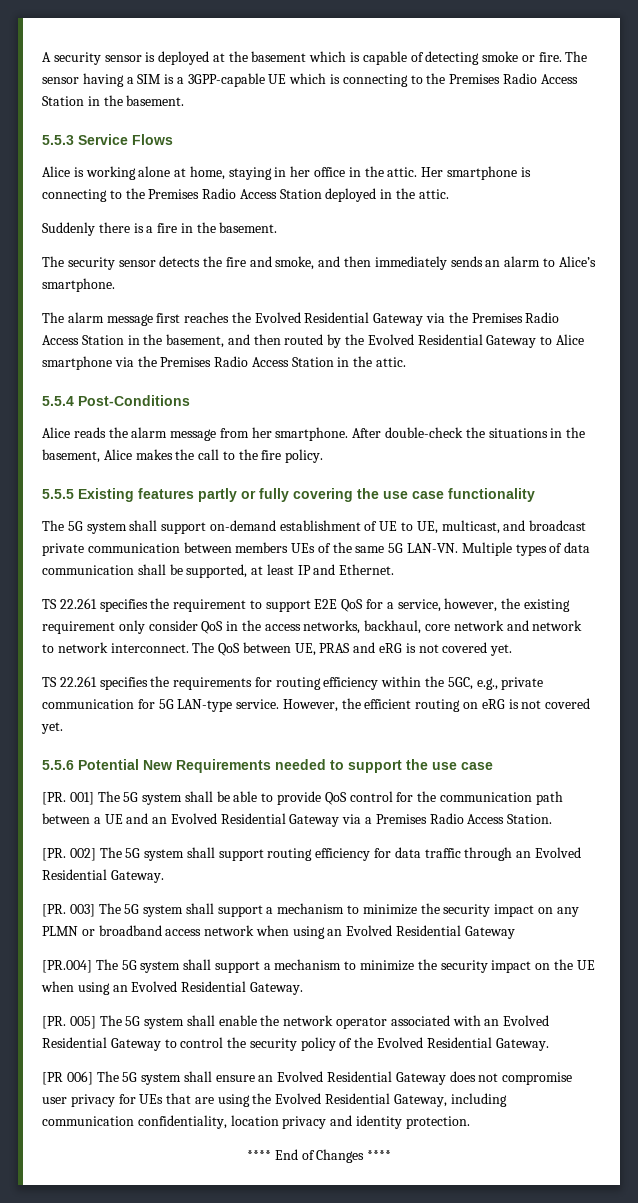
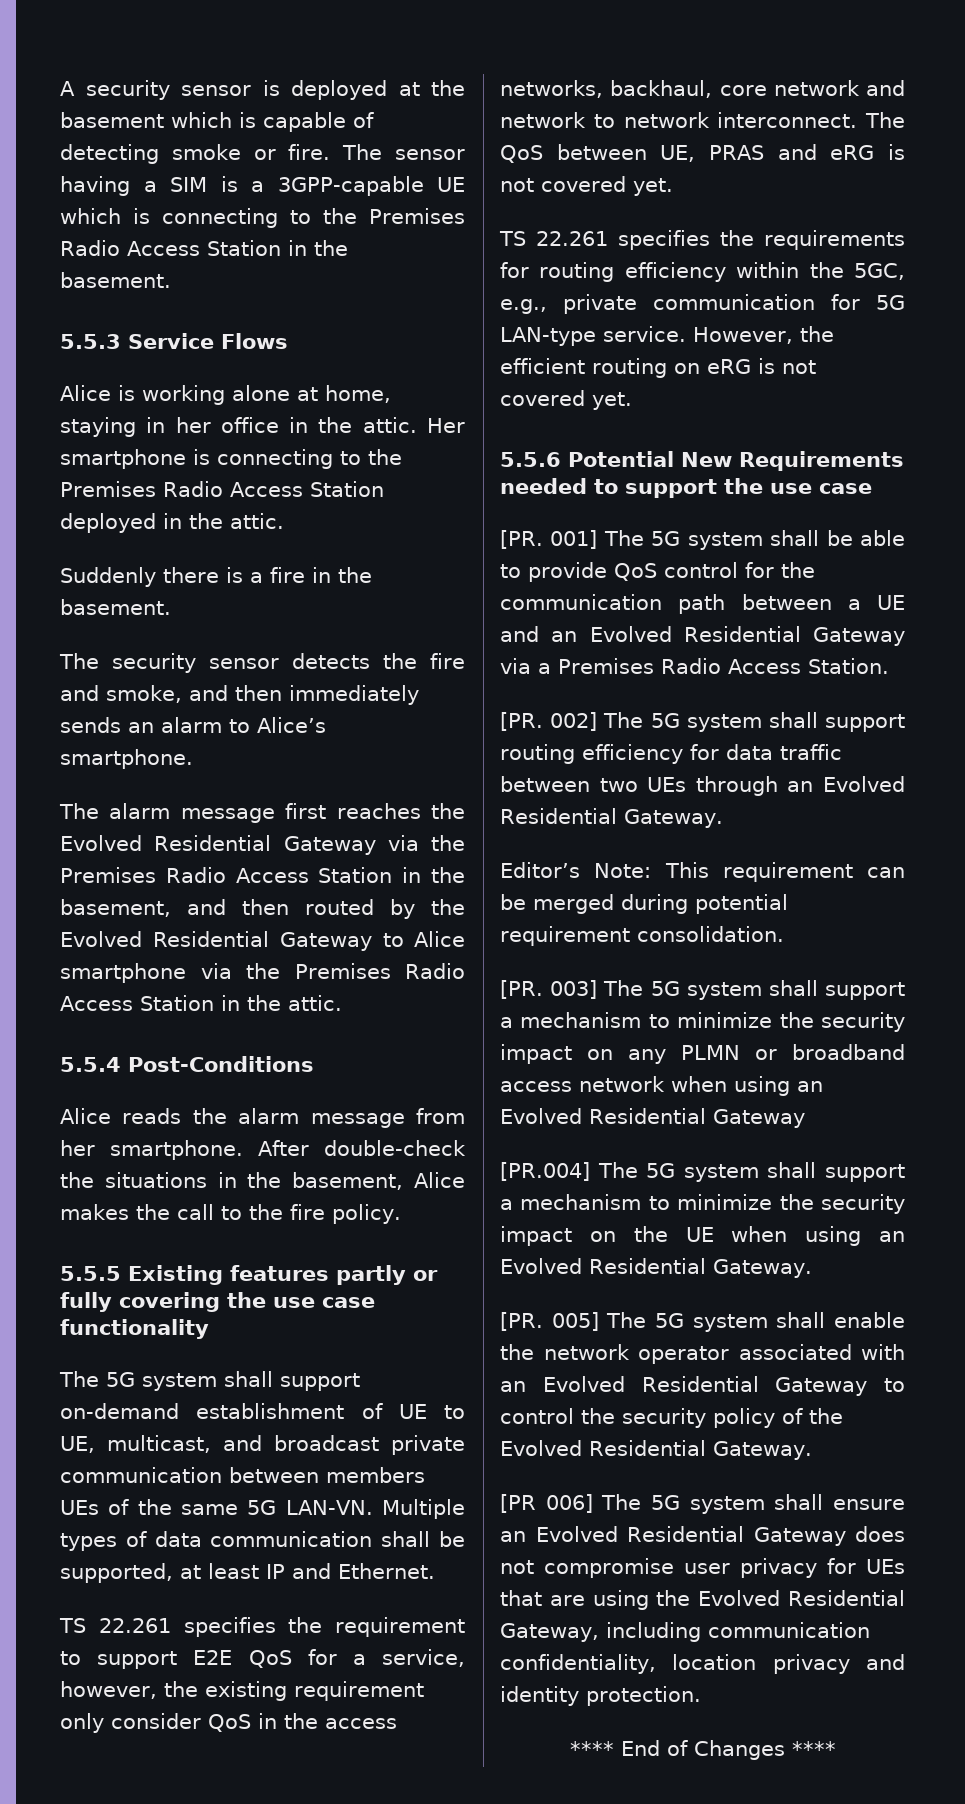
(461, 853) none -> [500,776,687,792] between two UEs
(164, 876) none -> [500,862,905,882] [500,894,788,914] [500,926,784,946] // Editor’s Note: This requirement can be merged during potential requirement consolidation.

